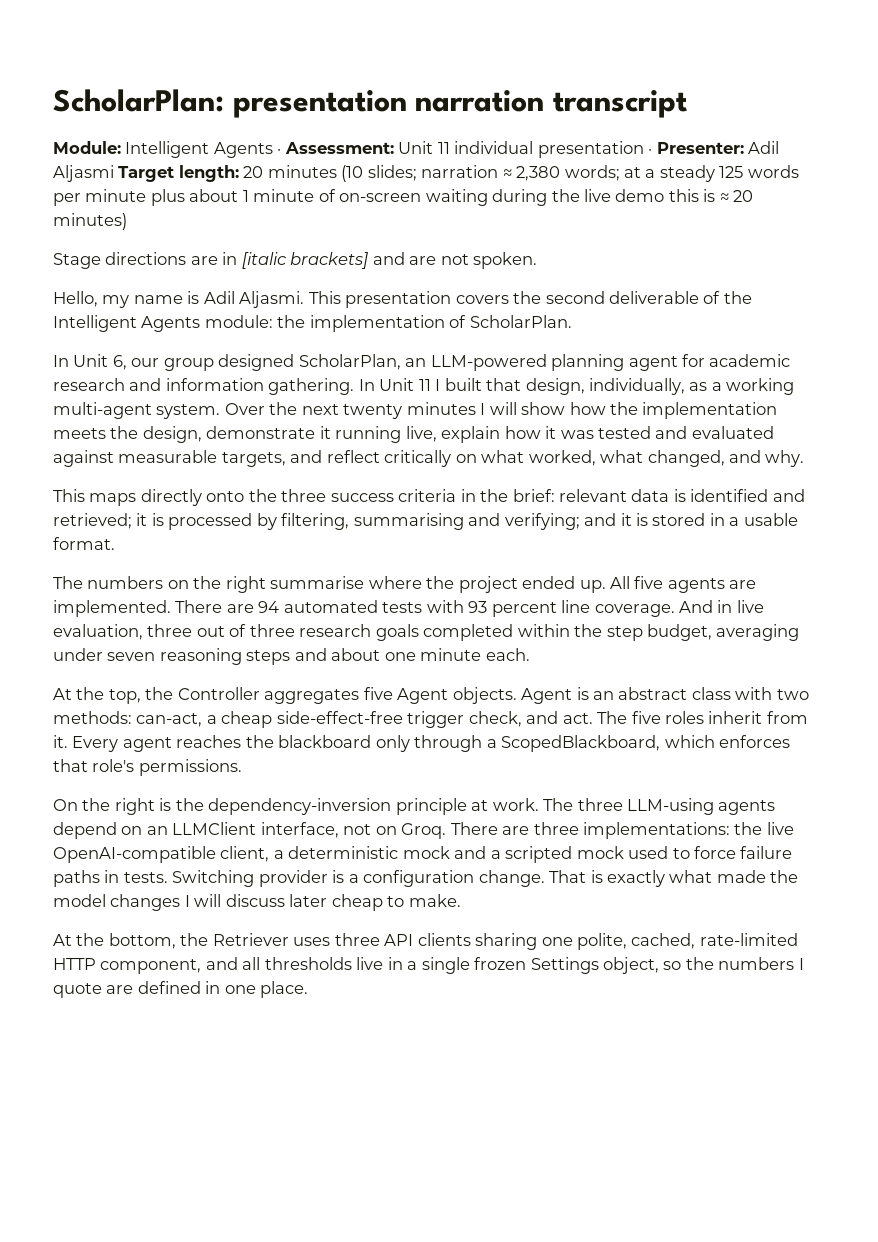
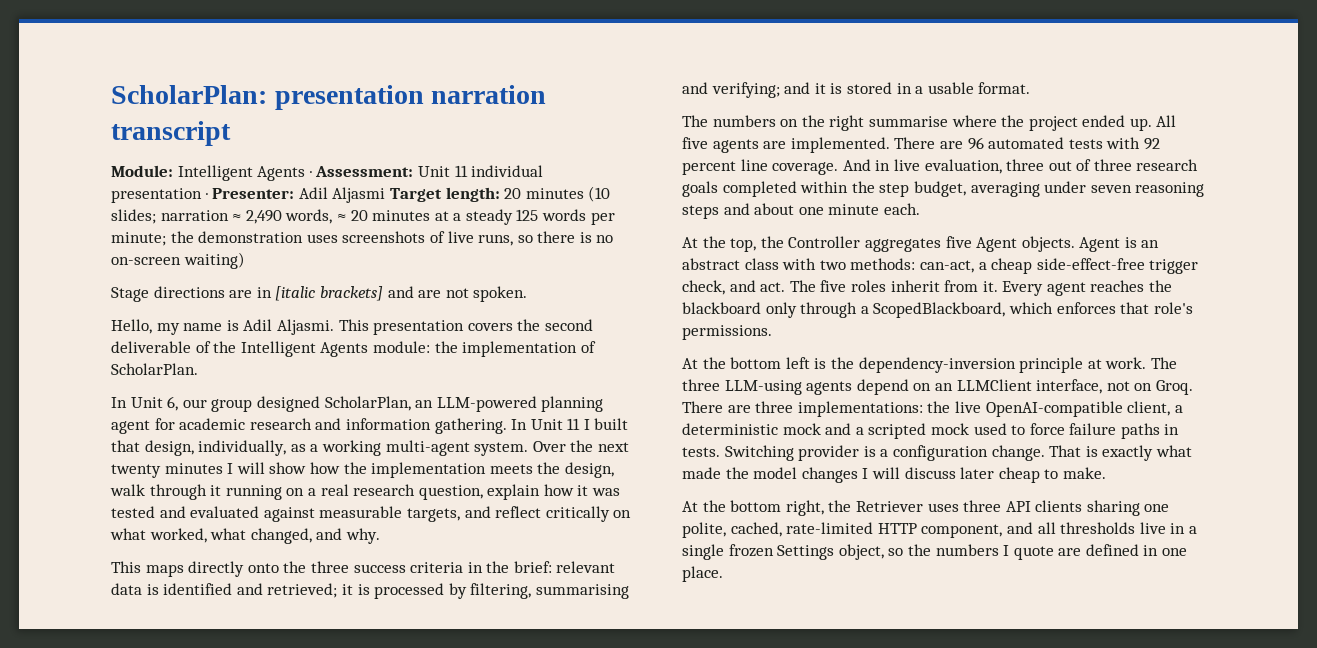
[516,165,620,181] 2,380 words; -> [245,209,431,224] 2,490 words, ≈ 20 minutes
[85,189,754,206] [53,213,127,230] minute plus about 1 minute of on-screen waiting during the live demo this is ≈ 20 minutes) -> [111,231,614,246] [111,252,245,269] minute; the demonstration uses screenshots of live runs, so there is no on-screen waiting)
[206,426,437,443] demonstrate it running live, -> [110,484,483,500] walk through it running on a real research question,
[258,601,280,613] 94 -> [967,137,984,150] 96
[468,601,488,613] 93 -> [1143,138,1160,150] 92
[53,798,155,815] On the right -> [682,357,810,369] At the bottom left
[108,933,176,949] bottom, -> [730,500,824,516] bottom right,

